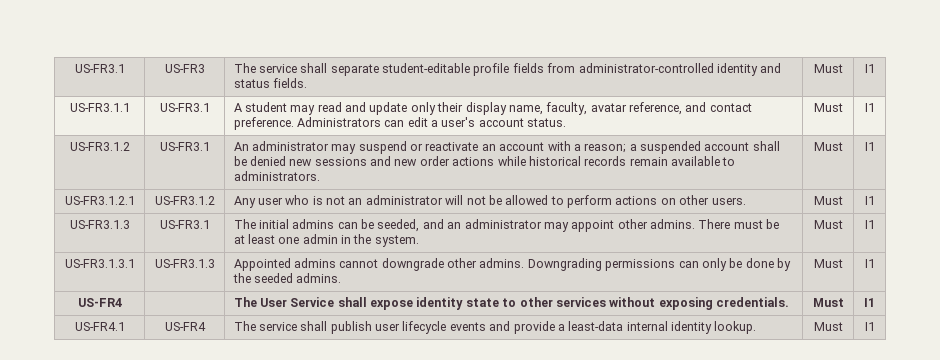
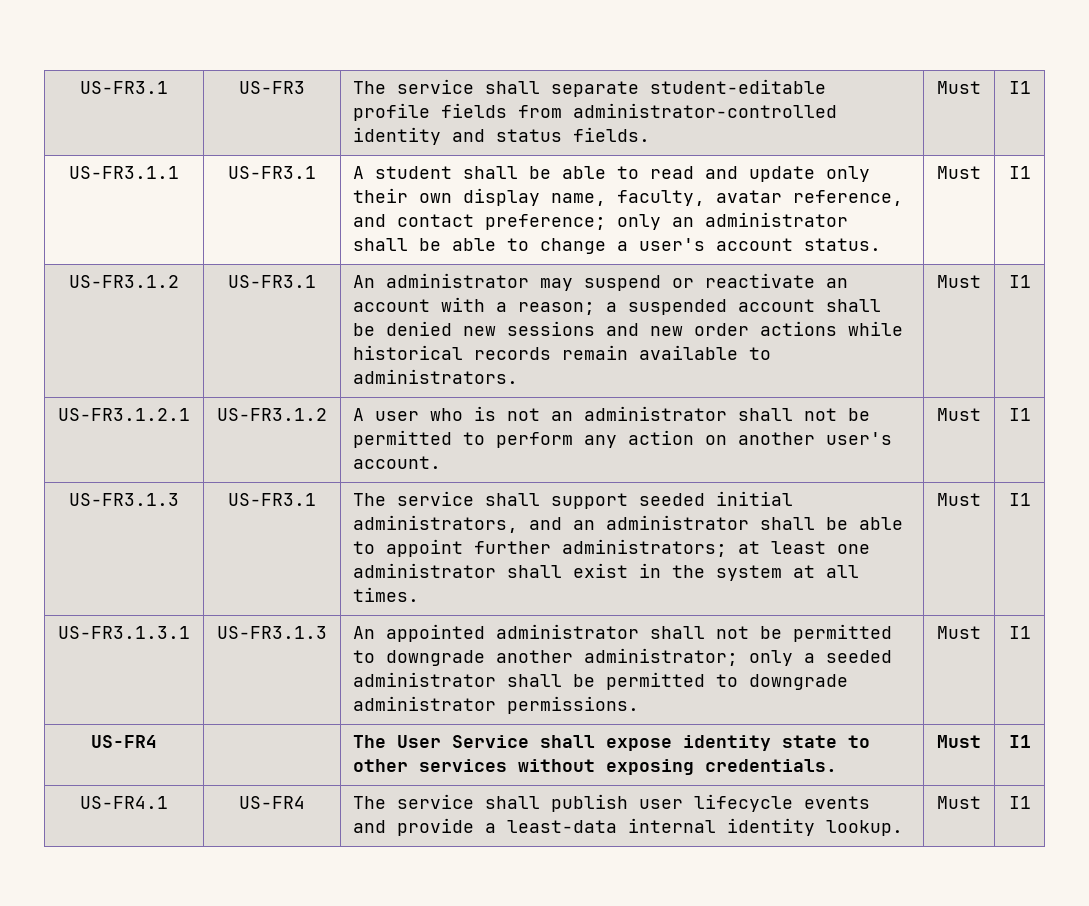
[290,105,316,115] may -> [463,166,640,179] shall be able to
(464, 107) none -> [419,193,453,203] own
[233,117,428,130] preference. Administrators can edit -> [485,212,849,230] [353,238,607,254] preference; only an administrator shall be able to change
[233,196,256,208] Any -> [353,408,365,421] A
[445,195,549,205] will not be allowed -> [738,408,871,421] [353,430,453,448] shall not be permitted
[615,195,746,205] actions on other users. -> [584,430,893,448] [353,456,442,469] any action on another user's account.
[258,219,780,232] [233,234,419,247] [813,220,843,229] [864,220,875,229] [64,259,135,268] [154,259,215,268] [233,258,792,271] [232,273,342,283] initial admins can be seeded, and an administrator may appoint other admins. There must be at least one admin in the system. | Must | I1 // US-FR3.1.3.1 | US-FR3.1.3 | Appointed admins cannot downgrade other admins. Downgrading permissions can only be done by the seeded admins. -> [397,491,794,509] [353,515,904,533] [353,539,871,557] [353,563,860,581] [353,587,420,602] [937,493,981,506] [1008,493,1031,506] [58,626,190,639] [217,626,327,639] [353,624,893,642] [353,648,893,666] [353,672,849,690] [353,696,640,714] service shall support seeded initial administrators, and an administrator shall be able to appoint further administrators; at least one administrator shall exist in the system at all times. | Must | I1 // US-FR3.1.3.1 | US-FR3.1.3 | An appointed administrator shall not be permitted to downgrade another administrator; only a seeded administrator shall be permitted to downgrade administrator permissions.

